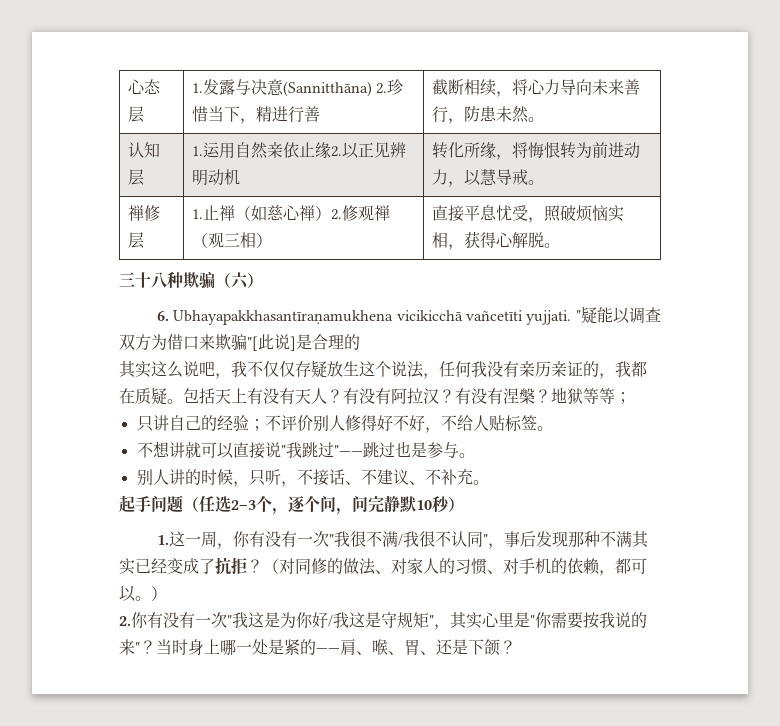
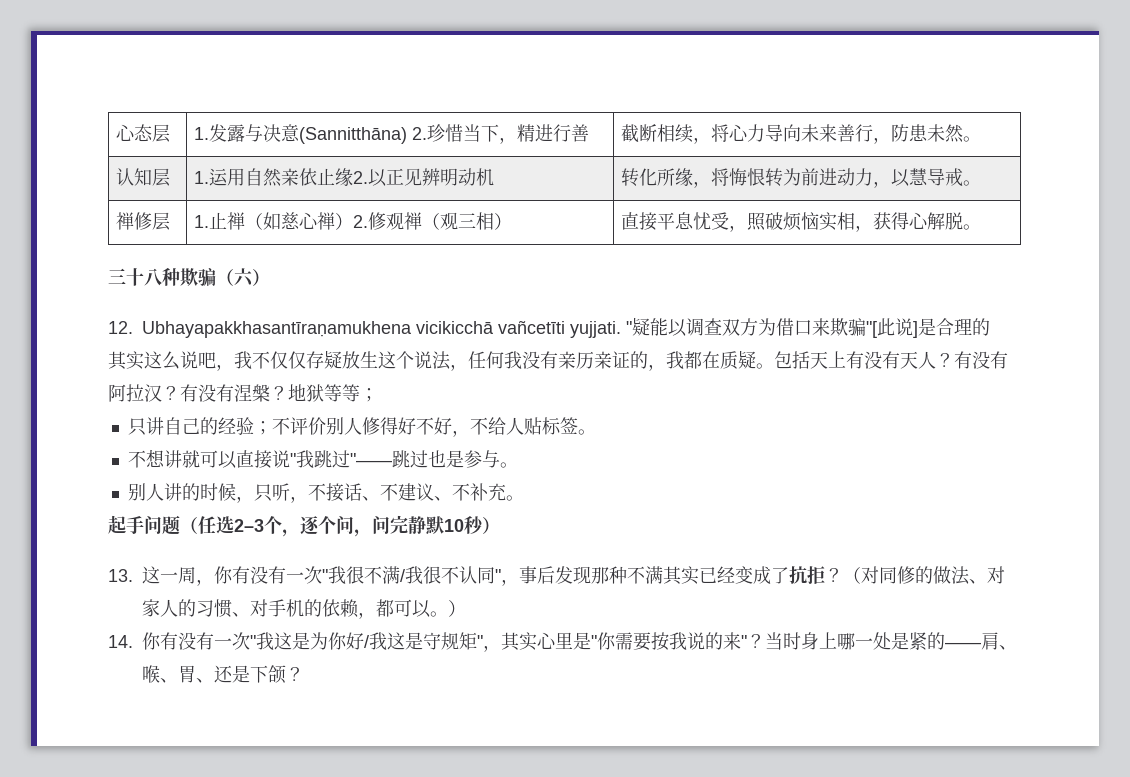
[156,311,169,321] 6. -> [108,321,133,334] 12.
[156,535,169,545] 1. -> [108,569,133,582] 13.
[119,616,131,626] 2. -> [108,635,133,648] 14.

